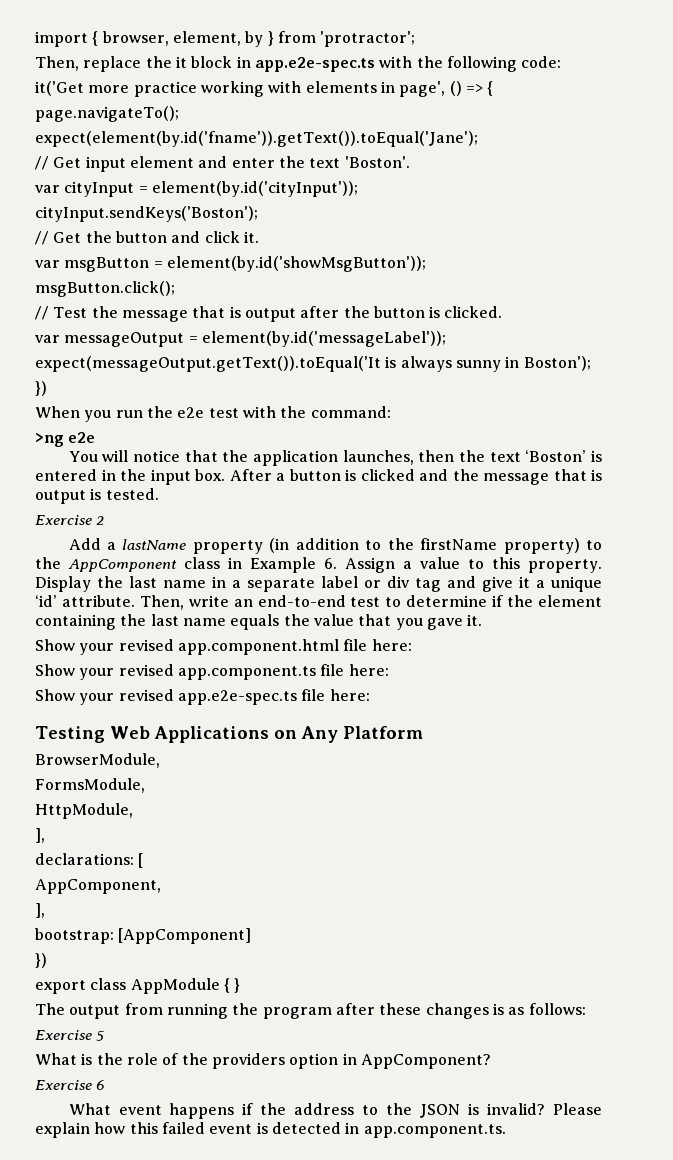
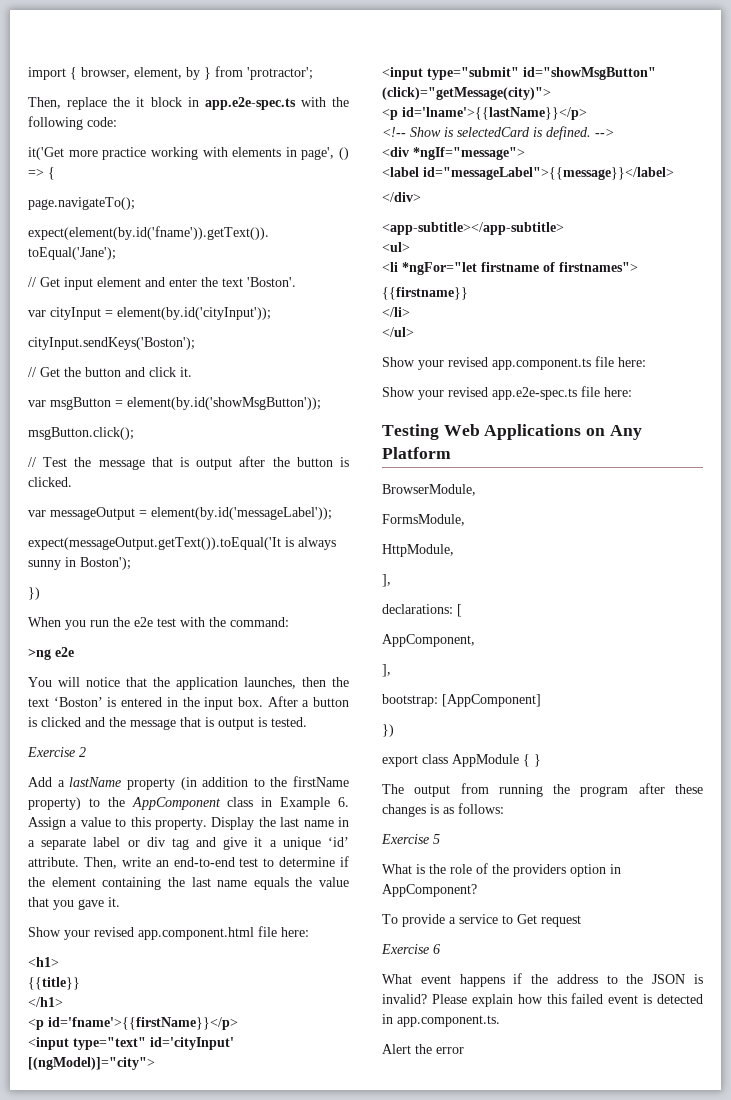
(412, 645) none -> [28,957,59,967] [28,977,80,990] [28,997,63,1007] [28,1017,238,1030] [28,1037,234,1050] [28,1057,155,1070] [382,67,656,80] [382,87,551,100] [382,107,587,120] [382,126,614,140] [382,147,525,160] [382,167,674,180] [382,192,421,202] [382,222,564,235] [382,242,410,252] [382,262,638,275] [382,287,468,300] [382,307,410,317] [382,327,414,337] // <h1> // {{title}} // </h1> // <p id='fname'>{{firstName}}</p> // <input type="text" id='cityInput' [(ngModel)]="city"> // <input type="submit" id="showMsgButton" (click)="getMessage(city)"> // <p id='lname'>{{lastName}}</p> // <!-- Show is selectedCard is defined. --> // <div *ngIf="message"> // <label id="messageLabel">{{message}}</label> // </div> // <app-subtitle></app-subtitle> // <ul> // <li *ngFor="let firstname of firstnames"> // {{firstname}} // </li> // </ul>
(491, 1061) none -> [382,914,581,927] // To provide a service to Get request
(506, 1131) none -> [382,1044,464,1054] // Alert the error

